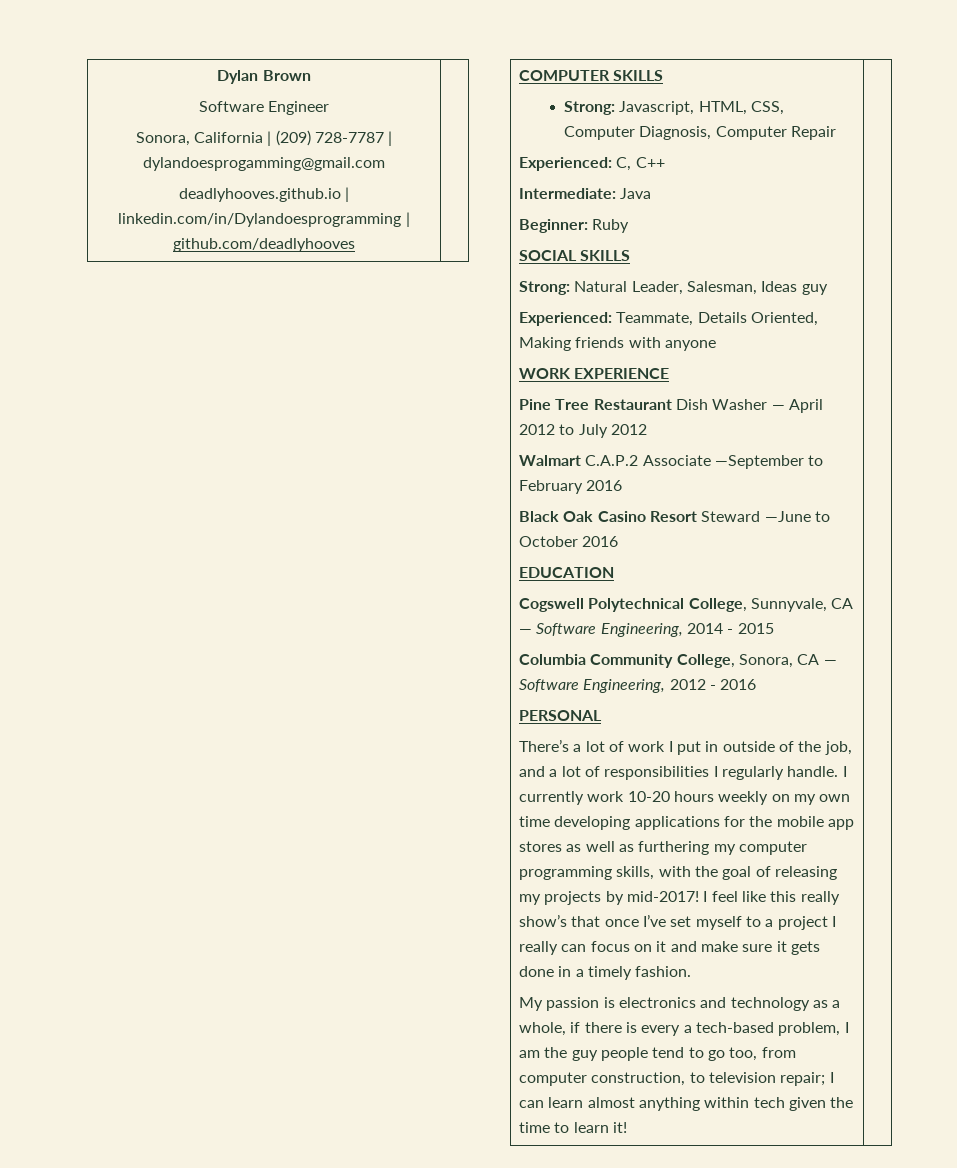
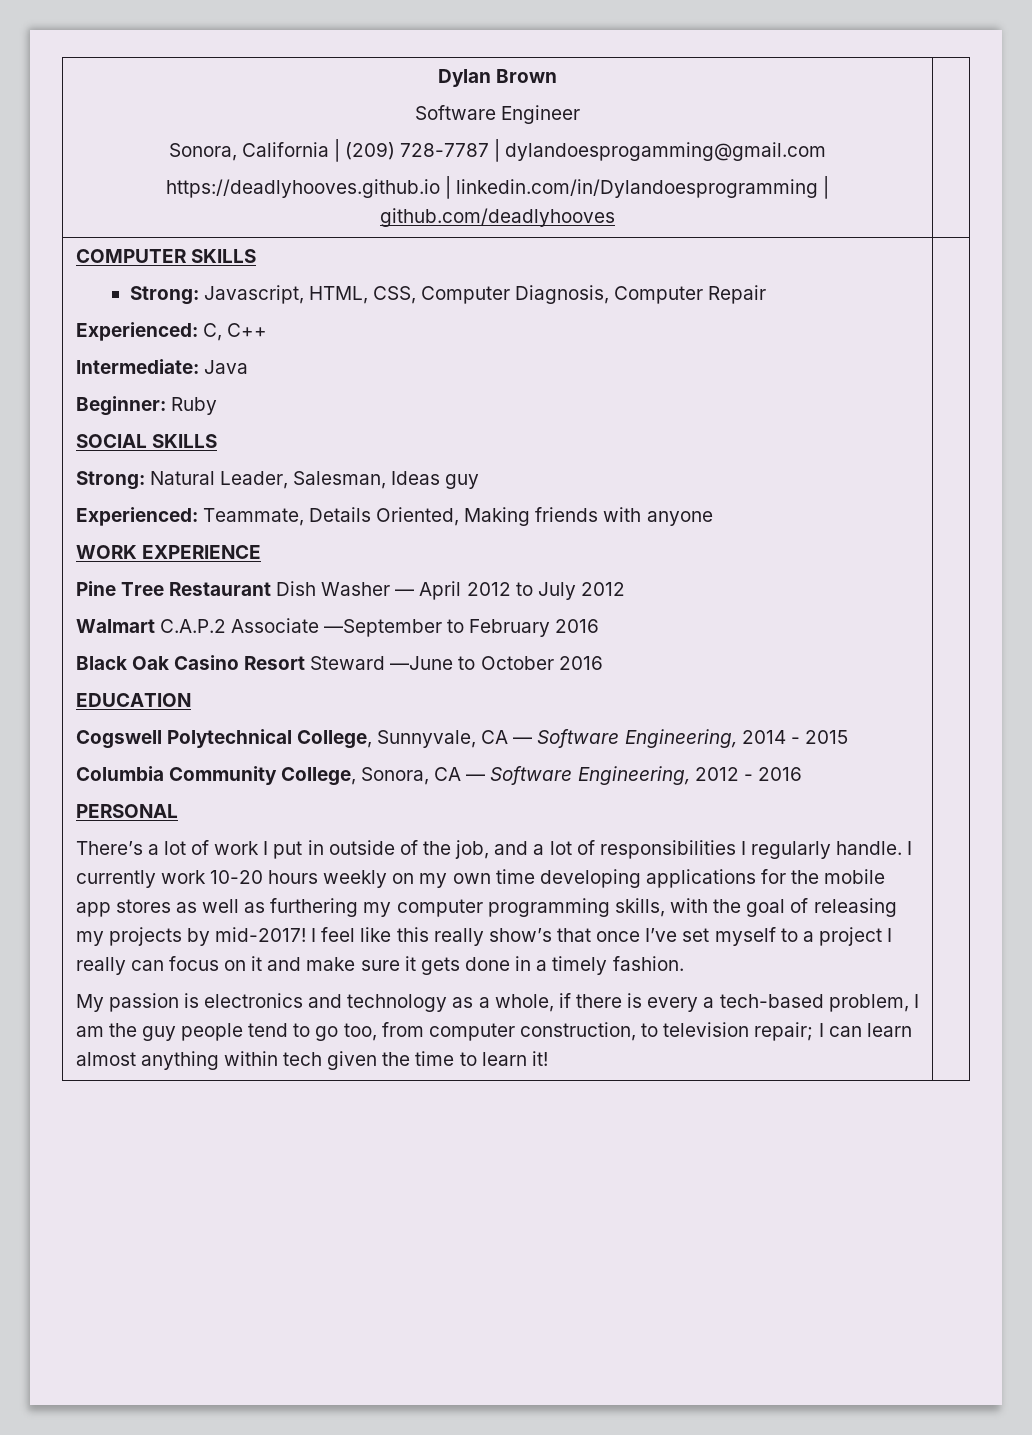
[178,188,341,202] deadlyhooves.github.io -> [165,179,440,198] https://deadlyhooves.github.io

